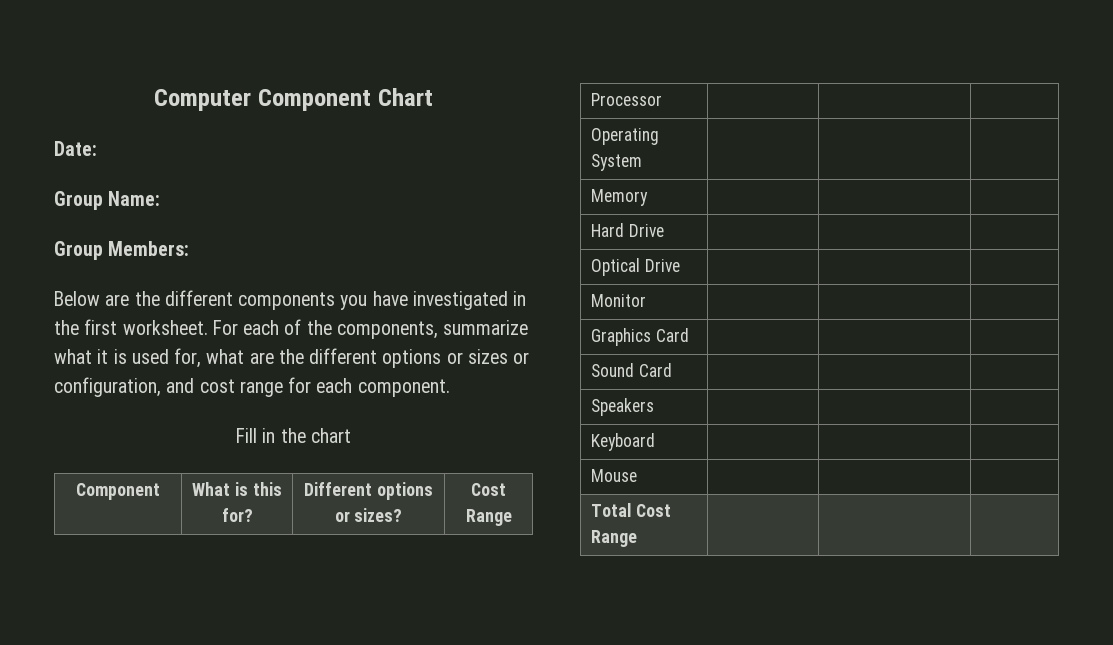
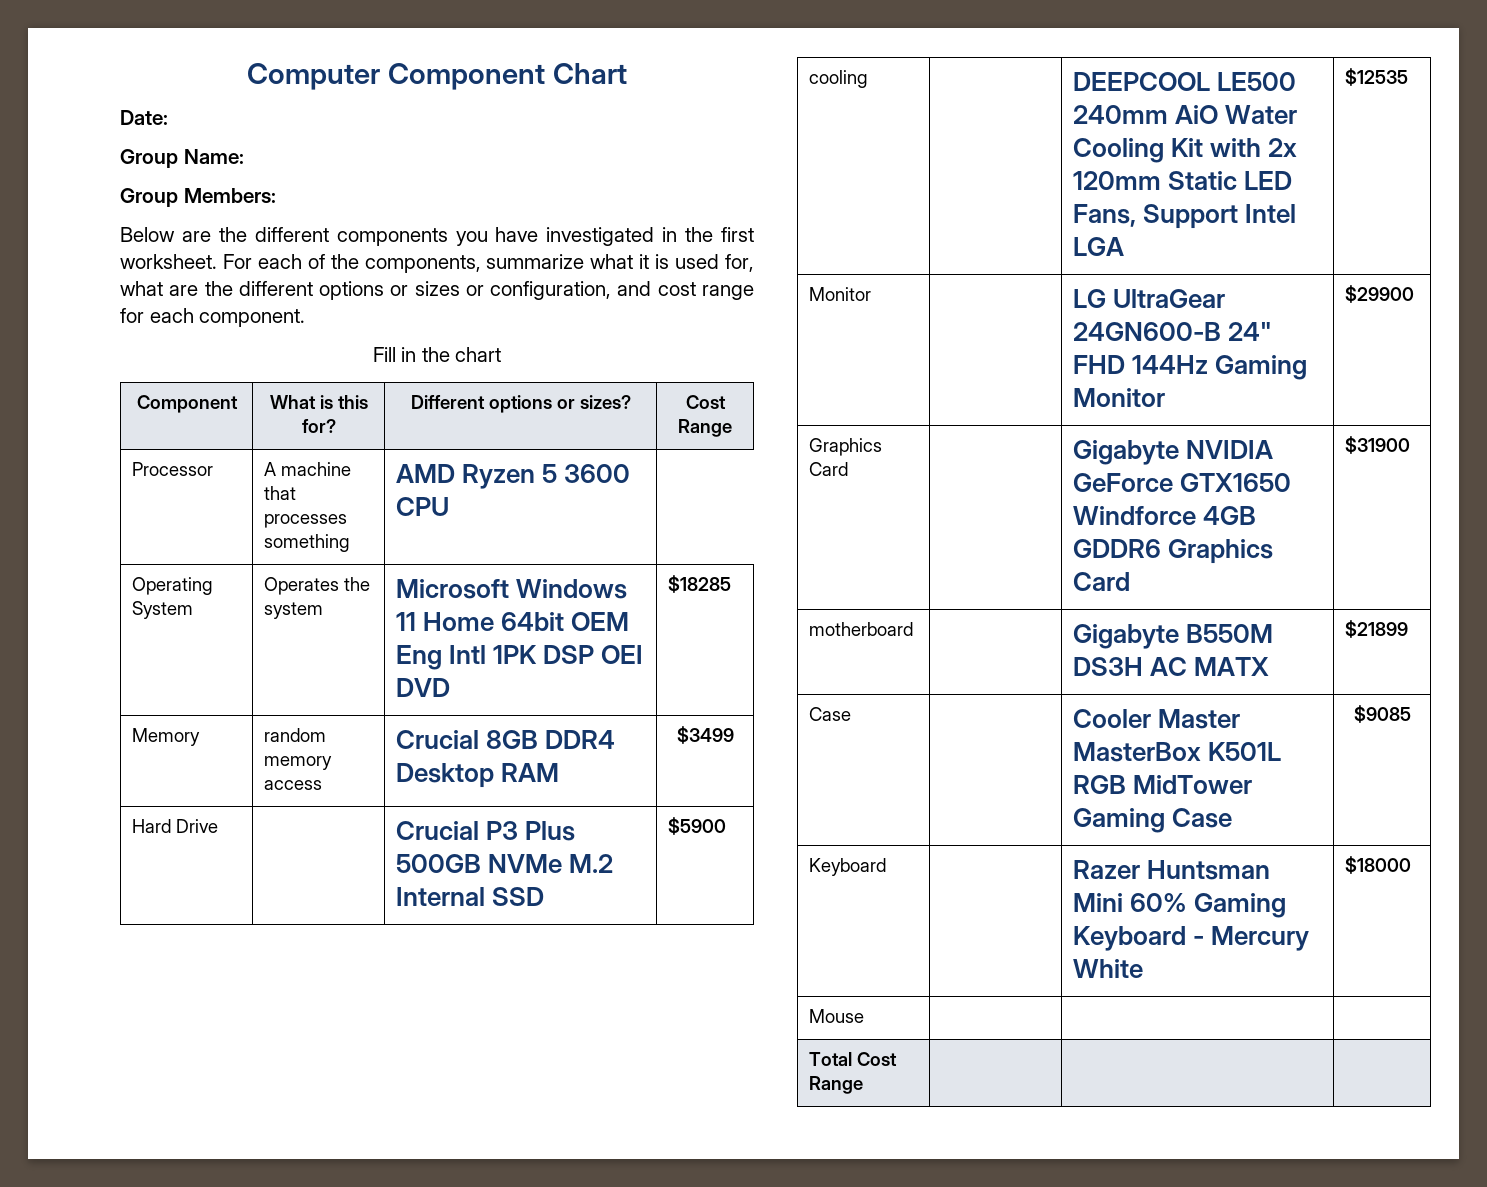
[591,128,660,145] [591,154,643,171] [591,189,649,206] [591,223,664,237] [591,258,680,276] [591,294,647,307] [591,328,689,346] [591,363,672,377] [591,398,655,416] [591,433,656,451] | | // Operating System | | | // Memory | | | // Hard Drive | | | // Optical Drive | | | // Monitor | | | // Graphics Card | | | // Sound Card | | | // Speakers | | | // Keyboard | | | -> [264,462,352,476] [264,486,297,500] [264,514,348,528] [264,534,350,552] [396,464,631,489] [396,497,450,516] [132,577,213,595] [132,601,194,619] [264,577,371,595] [264,602,324,619] [396,579,628,599] [396,612,630,631] [396,645,644,670] [396,678,451,697] [668,575,732,593] [132,728,201,746] [264,728,327,742] [264,756,333,770] [264,780,323,790] [396,730,616,749] [396,763,560,788] [676,726,734,744] [132,819,219,833] [396,821,576,841] [396,854,614,873] [396,887,545,906] [668,817,727,835] [809,70,868,88] [1073,72,1297,91] [1073,105,1298,124] [1073,138,1298,163] [1073,171,1293,190] [1073,204,1297,229] [1073,237,1125,256] [1345,68,1409,86] [809,287,872,301] [1073,289,1226,308] [1073,322,1273,341] [1073,355,1308,380] [1073,388,1166,407] [1345,285,1415,303] [809,438,883,456] [809,462,849,476] [1073,440,1274,465] [1073,473,1292,492] [1073,506,1257,525] [1073,539,1274,564] [1073,572,1131,591] [1345,436,1411,454] [809,622,914,636] [1073,624,1274,649] [1073,657,1270,676] [1345,620,1409,638] [809,707,852,721] [1073,709,1241,729] [1073,742,1282,762] [1073,775,1253,794] [1073,808,1233,833] [1353,705,1411,723] [809,858,887,876] [1073,860,1271,880] [1073,893,1287,918] [1073,926,1310,951] [1073,959,1144,978] [1345,856,1412,874] A machine that processes something | AMD Ryzen 5 3600 CPU // Operating System | Operates the system | Microsoft Windows 11 Home 64bit OEM Eng Intl 1PK DSP OEI DVD | $18285 // Memory | random memory access | Crucial 8GB DDR4 Desktop RAM | $3499 // Hard Drive | | Crucial P3 Plus 500GB NVMe M.2 Internal SSD | $5900 // cooling | | DEEPCOOL LE500 240mm AiO Water Cooling Kit with 2x 120mm Static LED Fans, Support Intel LGA | $12535 // Monitor | | LG UltraGear 24GN600-B 24" FHD 144Hz Gaming Monitor | $29900 // Graphics Card | | Gigabyte NVIDIA GeForce GTX1650 Windforce 4GB GDDR6 Graphics Card | $31900 // motherboard | | Gigabyte B550M DS3H AC MATX | $21899 // Case | | Cooler Master MasterBox K501L RGB MidTower Gaming Case | $9085 // Keyboard | | Razer Huntsman Mini 60% Gaming Keyboard - Mercury White | $18000

